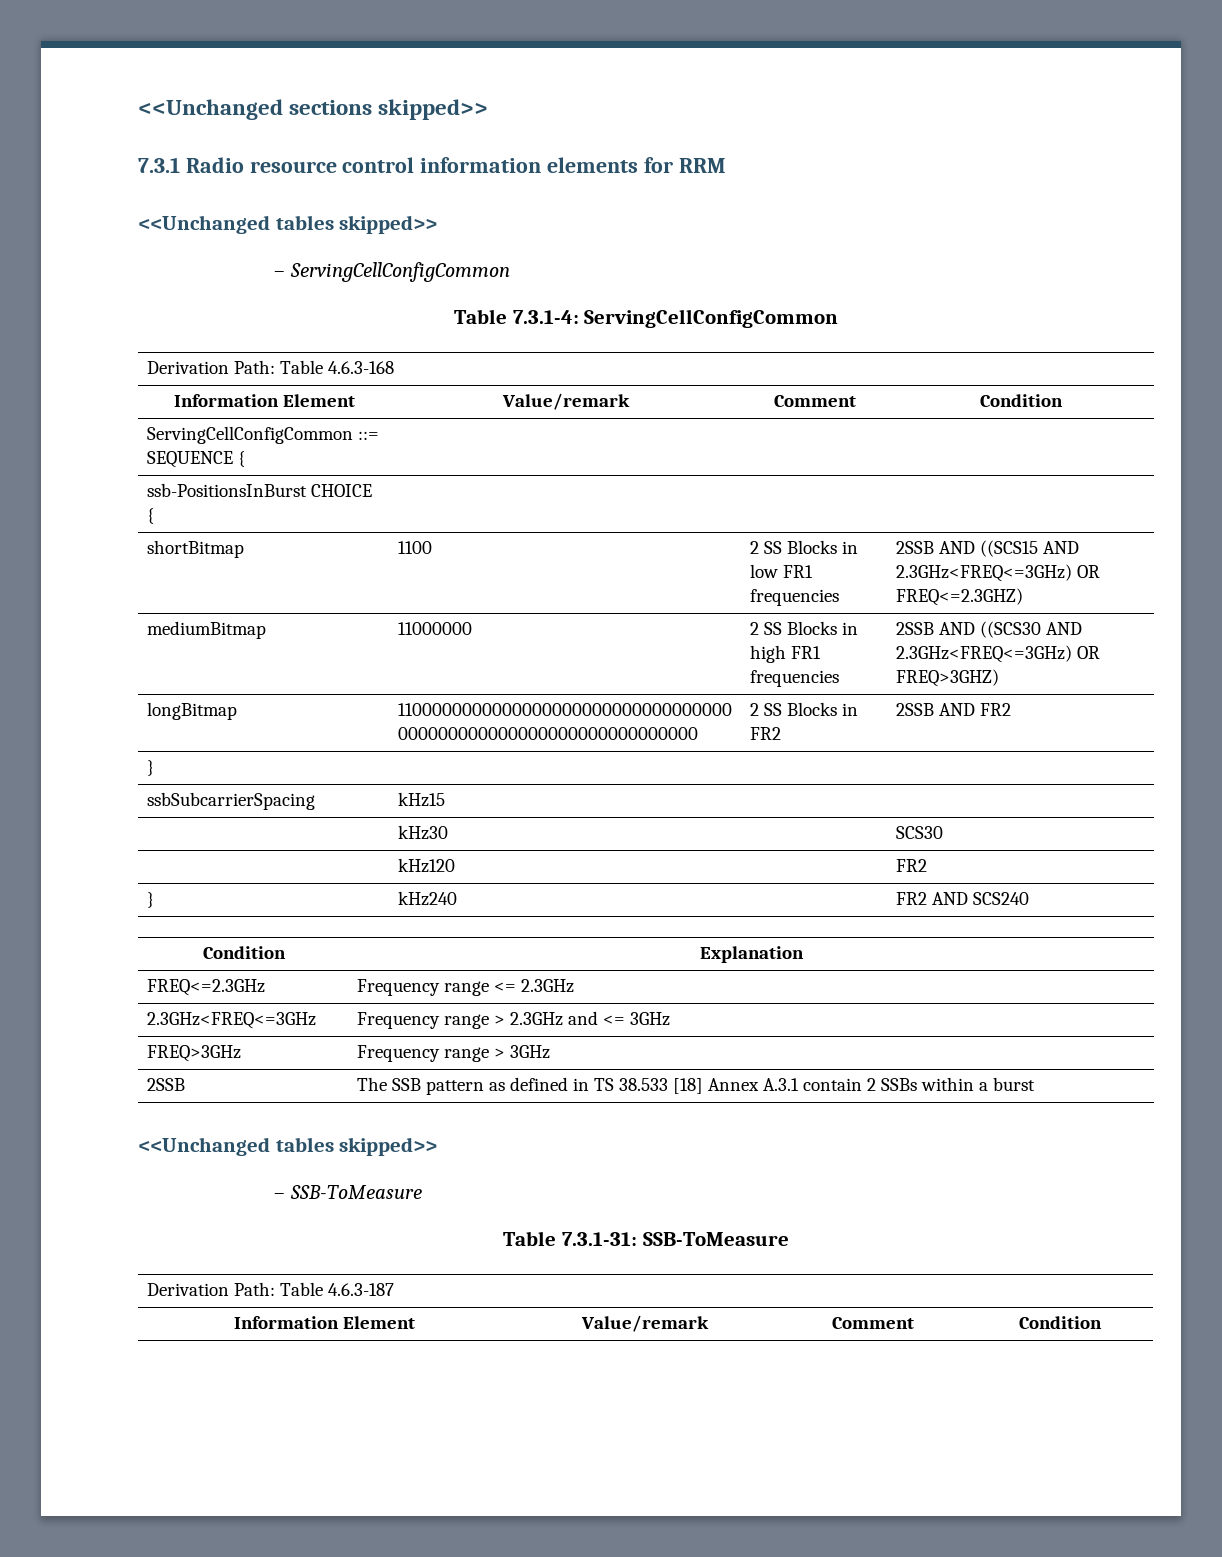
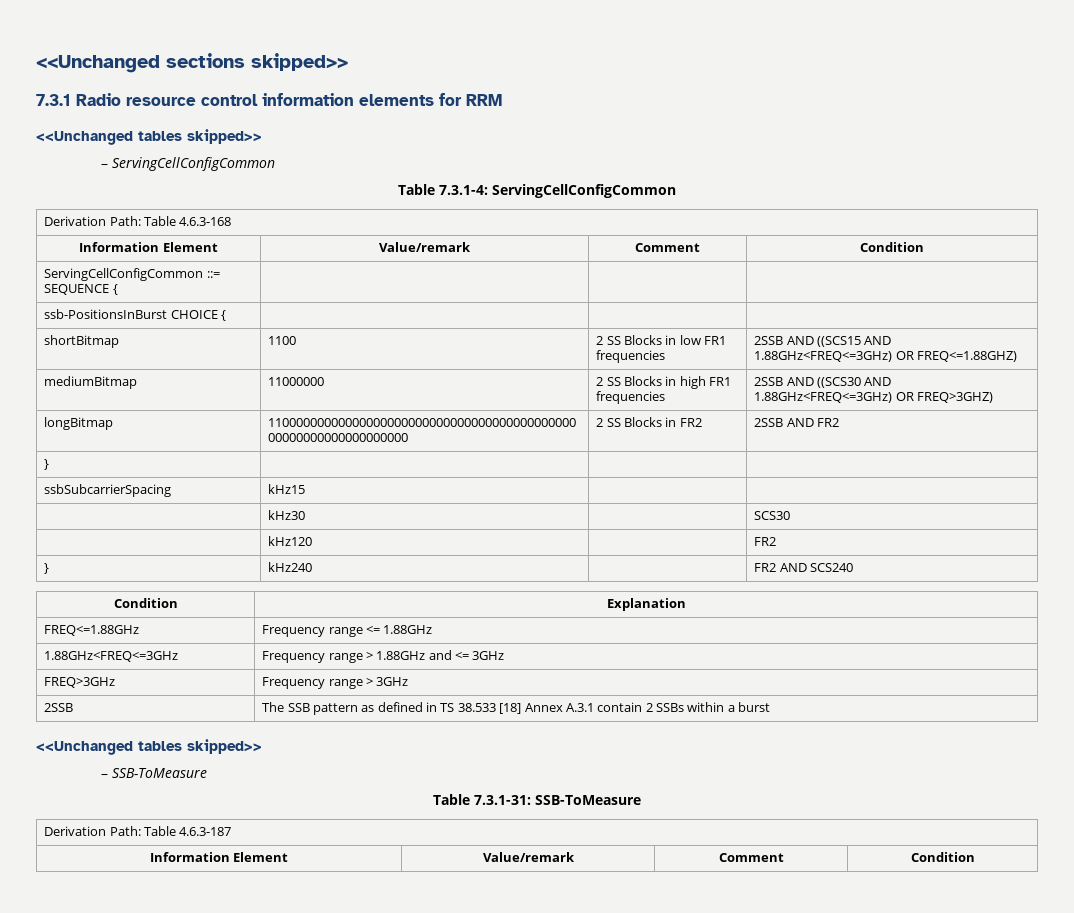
[896,564,1101,582] [896,588,1024,606] 2.3GHz<FREQ<=3GHz) OR FREQ<=2.3GHZ) -> [754,351,1017,362] 1.88GHz<FREQ<=3GHz) OR FREQ<=1.88GHZ)
[896,645,1073,663] 2.3GHz<FREQ<=3GHz) -> [754,392,893,403] 1.88GHz<FREQ<=3GHz)
[147,979,266,996] FREQ<=2.3GHz -> [44,625,140,636] FREQ<=1.88GHz
[521,979,575,993] [147,1012,317,1029] [357,1012,564,1029] 2.3GHz // 2.3GHz<FREQ<=3GHz | Frequency range > 2.3GHz -> [383,625,433,634] [44,651,179,662] [262,651,426,663] 1.88GHz // 1.88GHz<FREQ<=3GHz | Frequency range > 1.88GHz

